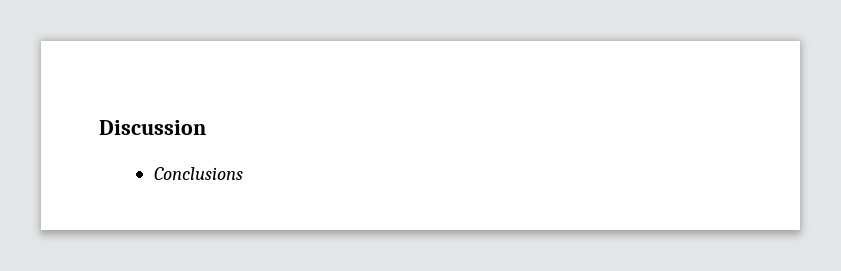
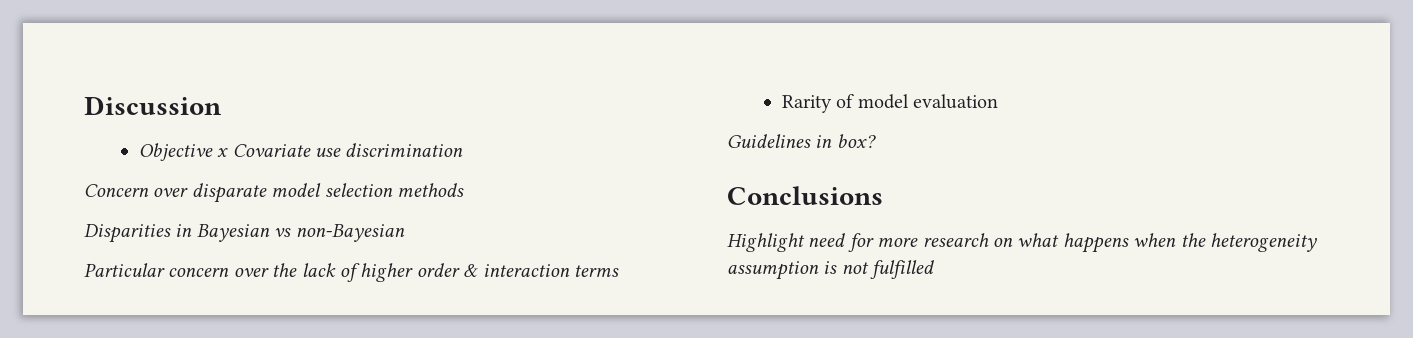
[153,167,243,180] Conclusions -> [138,143,464,161] [84,183,464,203] [84,224,405,243] [84,263,619,282] [781,94,999,113] [727,134,876,148] [727,186,883,205] [727,233,1317,253] [727,260,935,280] Objective x Covariate use discrimination // Concern over disparate model selection methods // Disparities in Bayesian vs non-Bayesian // Particular concern over the lack of higher order & interaction terms // Rarity of model evaluation // Guidelines in box? // Conclusions // Highlight need for more research on what happens when the heterogeneity assumption is not fulfilled

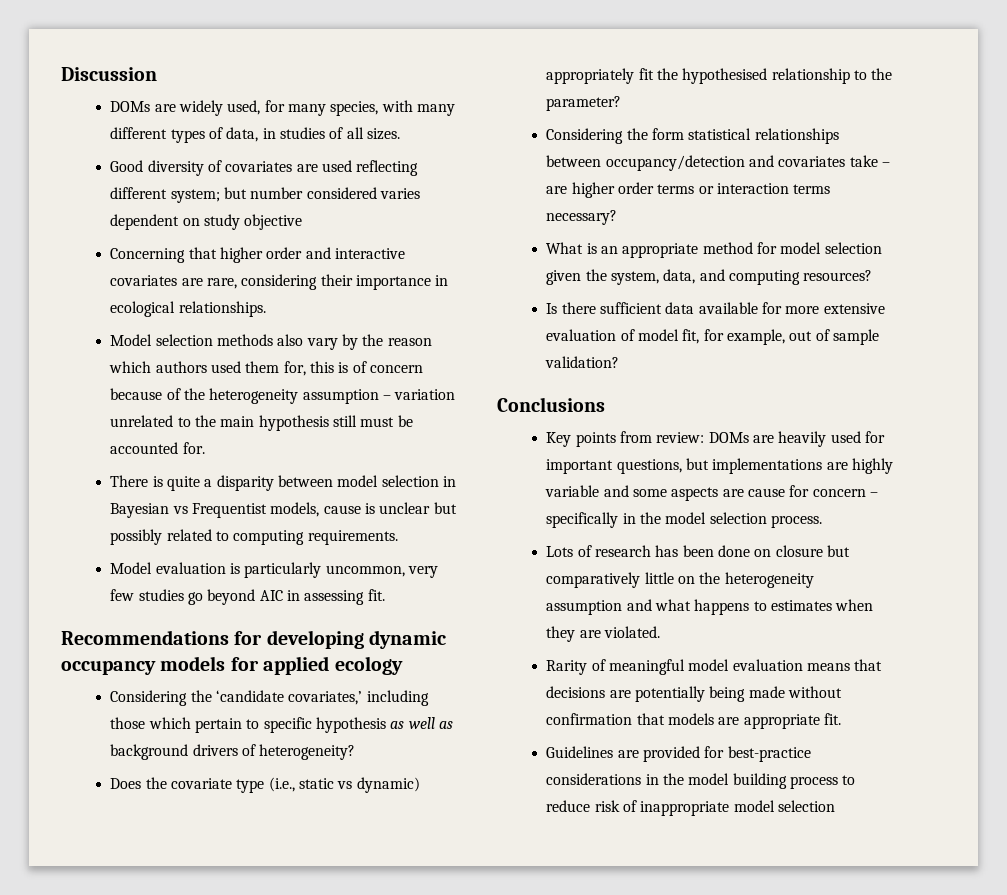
[138,143,464,161] [84,183,464,203] [84,224,405,243] [84,263,619,282] Objective x Covariate use discrimination // Concern over disparate model selection methods // Disparities in Bayesian vs non-Bayesian // Particular concern over the lack of higher order & interaction terms -> [110,100,456,116] [110,127,401,143] [110,160,419,176] [110,187,421,203] [110,214,303,230] [110,247,406,263] [110,274,449,290] [110,301,266,317] [110,334,432,350] [109,361,424,376] [110,388,456,404] [110,415,413,431] [110,442,205,454] [110,475,457,491] [110,502,457,518] [110,529,398,545] [110,562,439,578] [110,589,385,605] [61,630,447,649] [61,656,403,675] [110,690,429,706] [110,717,454,733] [110,744,356,760] [110,777,420,793] [546,68,893,84] [546,96,622,111] [546,128,839,144] [546,155,891,171] [546,182,831,198] [546,210,618,225] [546,242,882,258] [546,269,873,285] [546,302,885,314] [546,329,880,345] [545,356,620,368] [497,397,605,412] [546,431,886,447] [546,458,894,474] [545,485,879,501] [546,512,823,528] [546,545,851,557] [546,572,814,588] [546,599,874,615] [546,626,661,642] DOMs are widely used, for many species, with many different types of data, in studies of all sizes. // Good diversity of covariates are used reflecting different system; but number considered varies dependent on study objective // Concerning that higher order and interactive covariates are rare, considering their importance in ecological relationships. // Model selection methods also vary by the reason which authors used them for, this is of concern because of the heterogeneity assumption – variation unrelated to the main hypothesis still must be accounted for. // There is quite a disparity between model selection in Bayesian vs Frequentist models, cause is unclear but possibly related to computing requirements. // Model evaluation is particularly uncommon, very few studies go beyond AIC in assessing fit. // Recommendations for developing dynamic occupancy models for applied ecology // Considering the ‘candidate covariates,’ including those which pertain to specific hypothesis as well as background drivers of heterogeneity? // Does the covariate type (i.e., static vs dynamic) appropriately fit the hypothesised relationship to the parameter? // Considering the form statistical relationships between occupancy/detection and covariates take – are higher order terms or interaction terms necessary? // What is an appropriate method for model selection given the system, data, and computing resources? // Is there sufficient data available for more extensive evaluation of model fit, for example, out of sample validation? // Conclusions // Key points from review: DOMs are heavily used for important questions, but implementations are highly variable and some aspects are cause for concern – specifically in the model selection process. // Lots of research has been done on closure but comparatively little on the heterogeneity assumption and what happens to estimates when they are violated.
(855, 101) none -> [609,659,686,675] meaningful
[727,134,876,148] [727,186,883,205] [727,233,1317,253] [727,260,935,280] // Guidelines in box? // Conclusions // Highlight need for more research on what happens when the heterogeneity assumption is not fulfilled -> [807,659,883,671] [546,686,843,702] [546,713,842,729] [546,746,811,762] [546,773,856,789] [546,800,836,816] means that decisions are potentially being made without confirmation that models are appropriate fit. // Guidelines are provided for best-practice considerations in the model building process to reduce risk of inappropriate model selection

